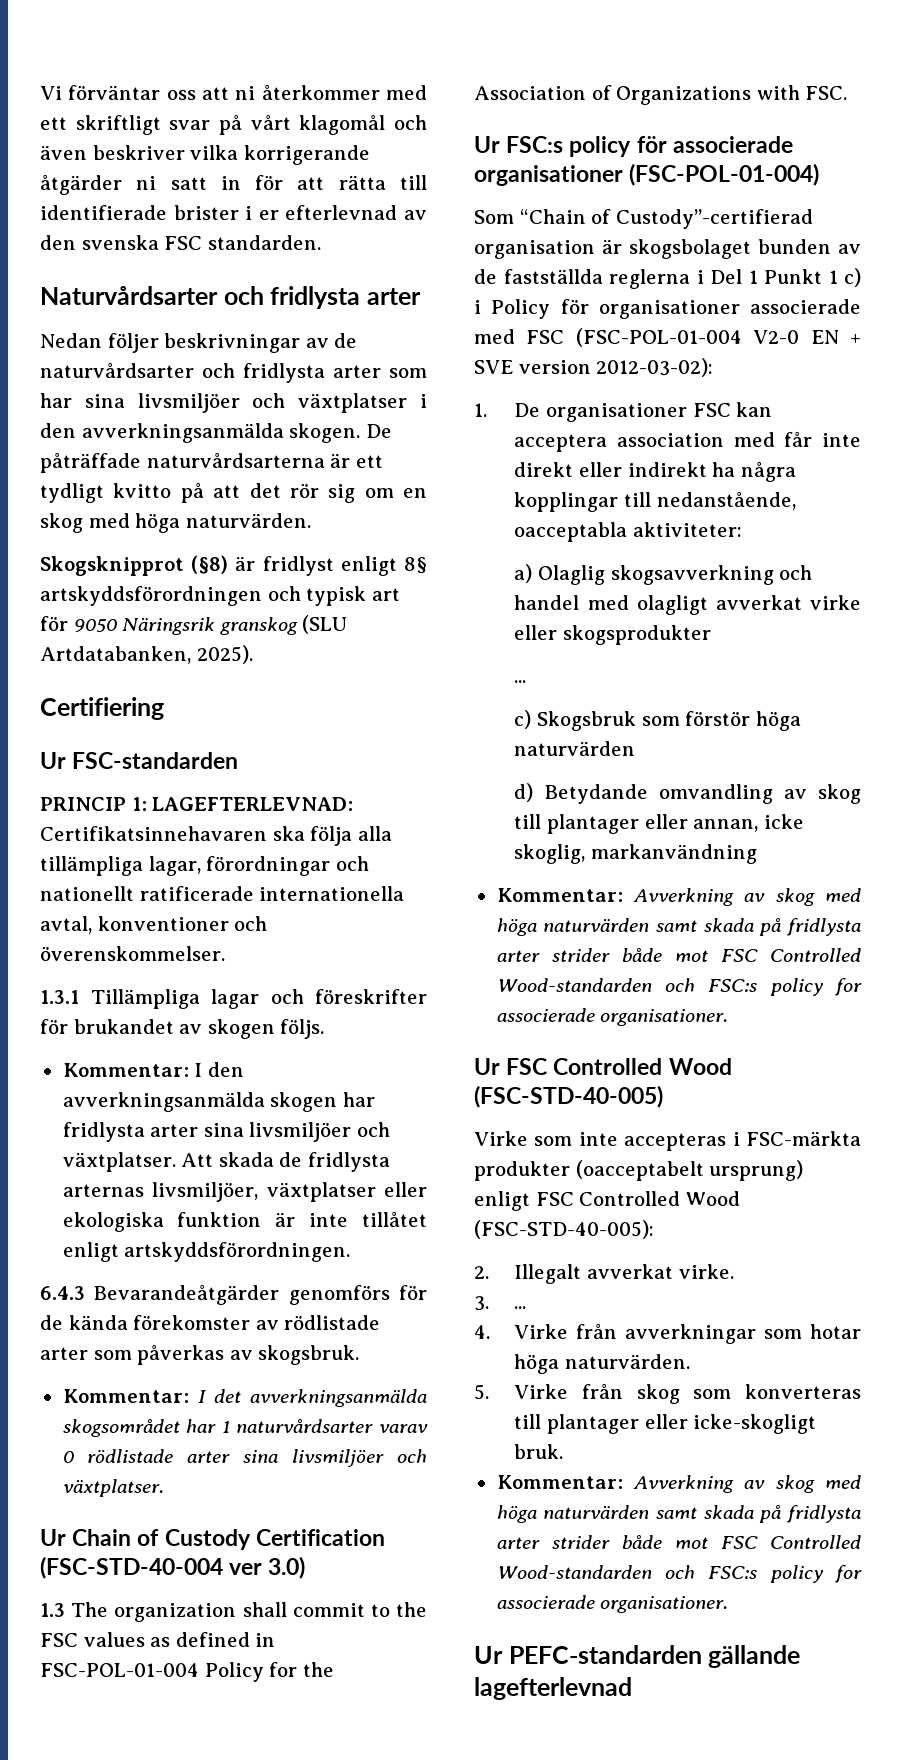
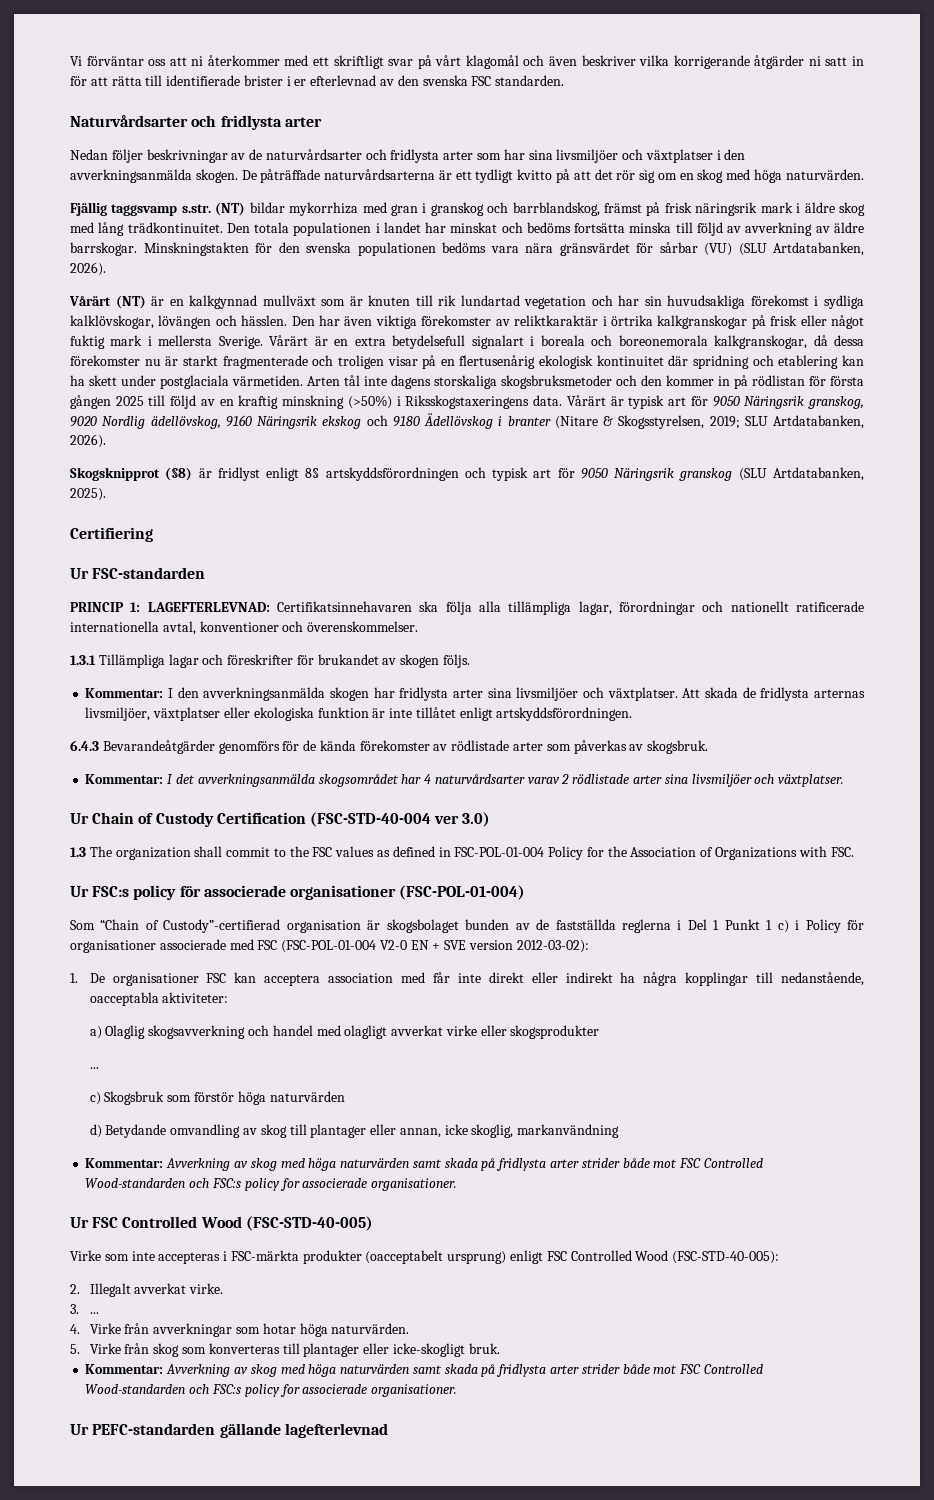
(311, 520) none -> [70,202,866,216] [70,222,865,236] [70,242,864,256] [70,262,106,276] [69,295,864,309] [70,315,864,329] [70,335,865,349] [70,355,864,369] [70,375,864,389] [70,395,864,409] [70,413,864,429] [70,434,106,448] // Fjällig taggsvamp s.str. (NT) bildar mykorrhiza med gran i granskog och barrblandskog, främst på frisk näringsrik mark i äldre skog med lång trädkontinuitet. Den totala populationen i landet har minskat och bedöms fortsätta minska till följd av avverkning av äldre barrskogar. Minskningstakten för den svenska populationen bedöms vara nära gränsvärdet för sårbar (VU) (SLU Artdatabanken, 2026). // Vårärt (NT) är en kalkgynnad mullväxt som är knuten till rik lundartad vegetation och har sin huvudsakliga förekomst i sydliga kalklövskogar, lövängen och hässlen. Den har även viktiga förekomster av reliktkaraktär i örtrika kalkgranskogar på frisk eller något fuktig mark i mellersta Sverige. Vårärt är en extra betydelsefull signalart i boreala och boreonemorala kalkgranskogar, då dessa förekomster nu är starkt fragmenterade och troligen visar på en flertusenårig ekologisk kontinuitet där spridning och etablering kan ha skett under postglaciala värmetiden. Arten tål inte dagens storskaliga skogsbruksmetoder och den kommer in på rödlistan för första gången 2025 till följd av en kraftig minskning (>50%) i Riksskogstaxeringens data. Vårärt är typisk art för 9050 Näringsrik granskog, 9020 Nordlig ädellövskog, 9160 Näringsrik ekskog och 9180 Ädellövskog i branter (Nitare & Skogsstyrelsen, 2019; SLU Artdatabanken, 2026).
[221,1421,230,1433] 1 -> [424,774,432,784] 4
[62,1451,74,1463] 0 -> [561,774,570,784] 2

